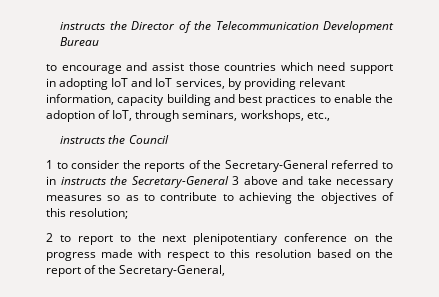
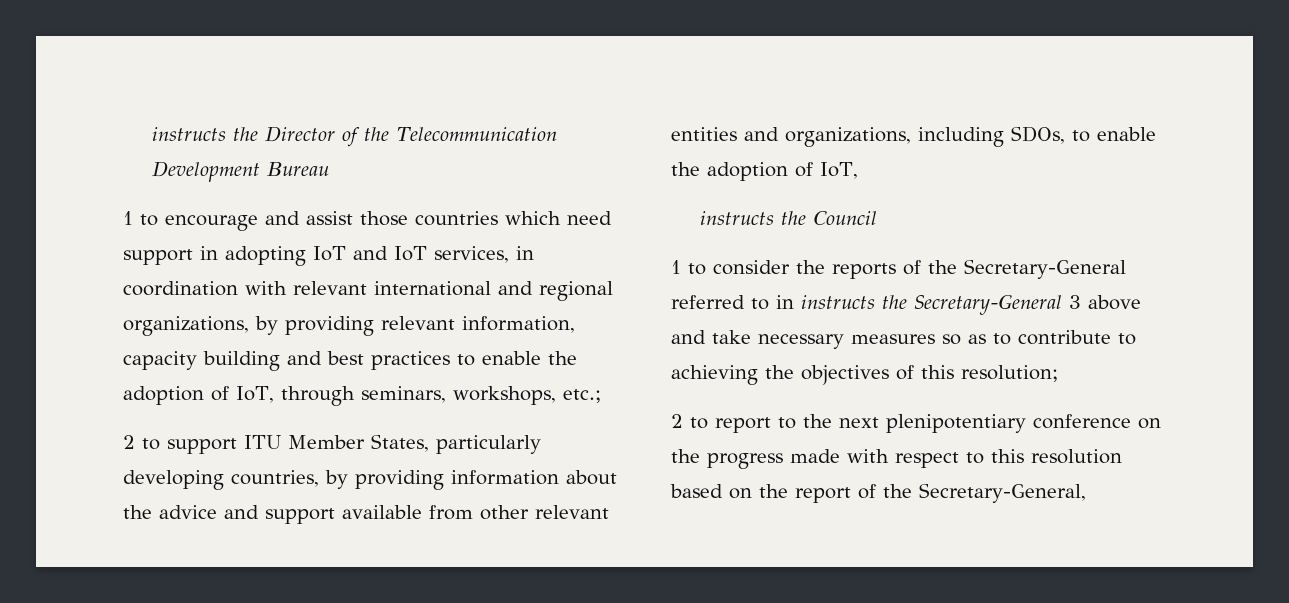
(100, 41) none -> [123,211,133,225] 1
(225, 83) none -> [516,246,534,260] [123,281,613,301] [123,316,249,336] in coordination with relevant international and regional organizations,
[306,112,330,121] etc., -> [562,389,601,403] [123,434,541,454] [123,470,617,490] [123,505,609,524] [671,126,1156,147] [671,162,858,181] etc.; // 2 to support ITU Member States, particularly developing countries, by providing information about the advice and support available from other relevant entities and organizations, including SDOs, to enable the adoption of IoT,

